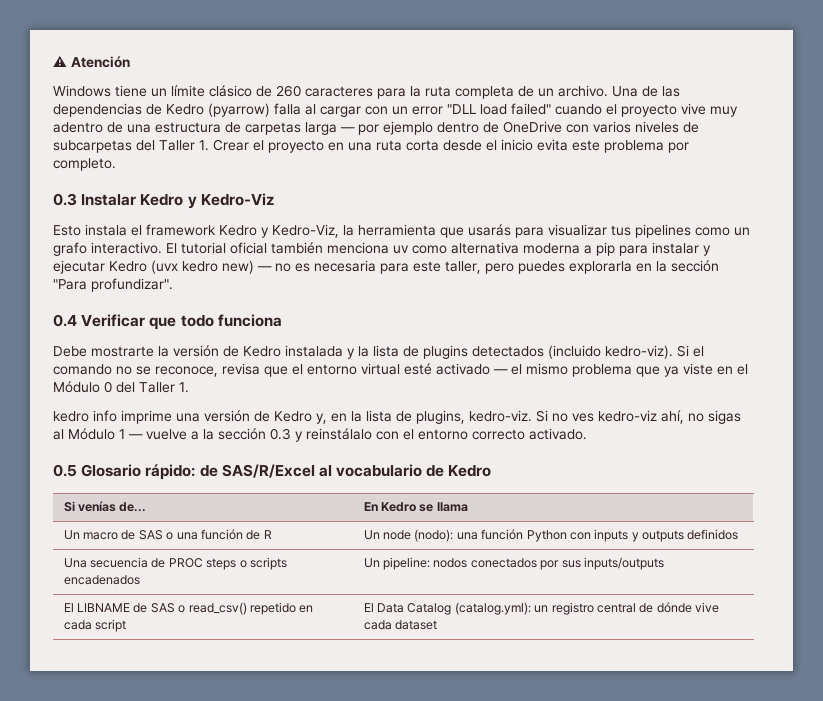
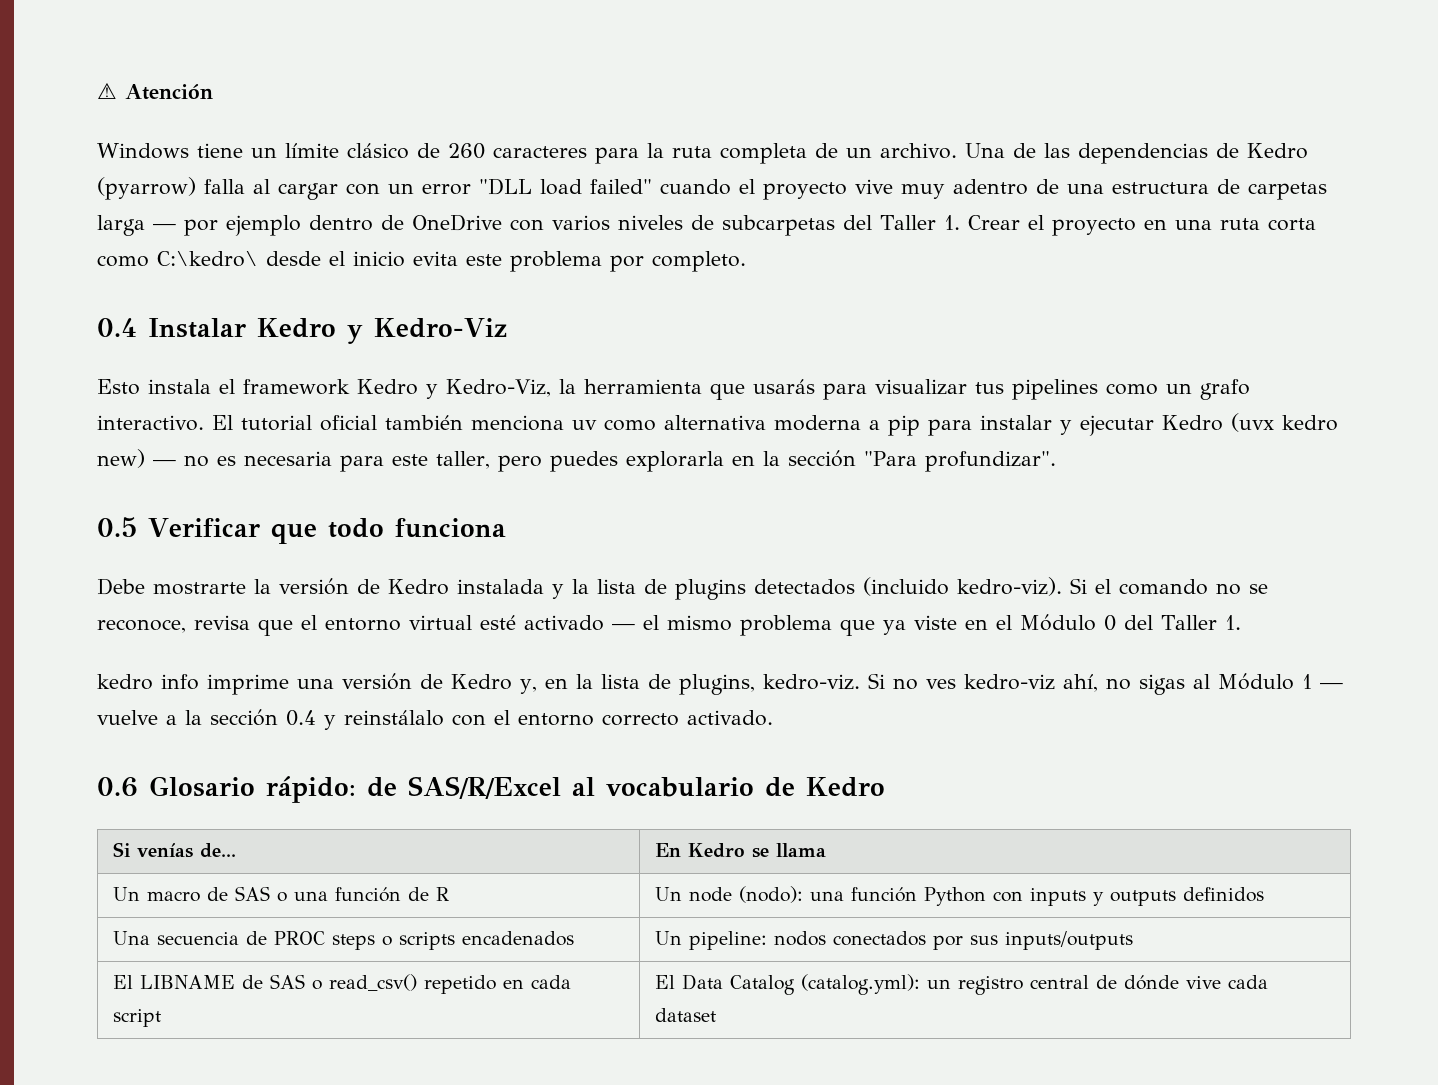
(439, 145) none -> [97,251,258,267] como C:\kedro\
[53,193,77,206] 0.3 -> [97,318,137,337] 0.4
[53,314,77,327] 0.4 -> [97,517,137,537] 0.5
[270,428,291,440] 0.3 -> [286,710,316,726] 0.4
[53,464,77,477] 0.5 -> [97,777,138,797] 0.6

